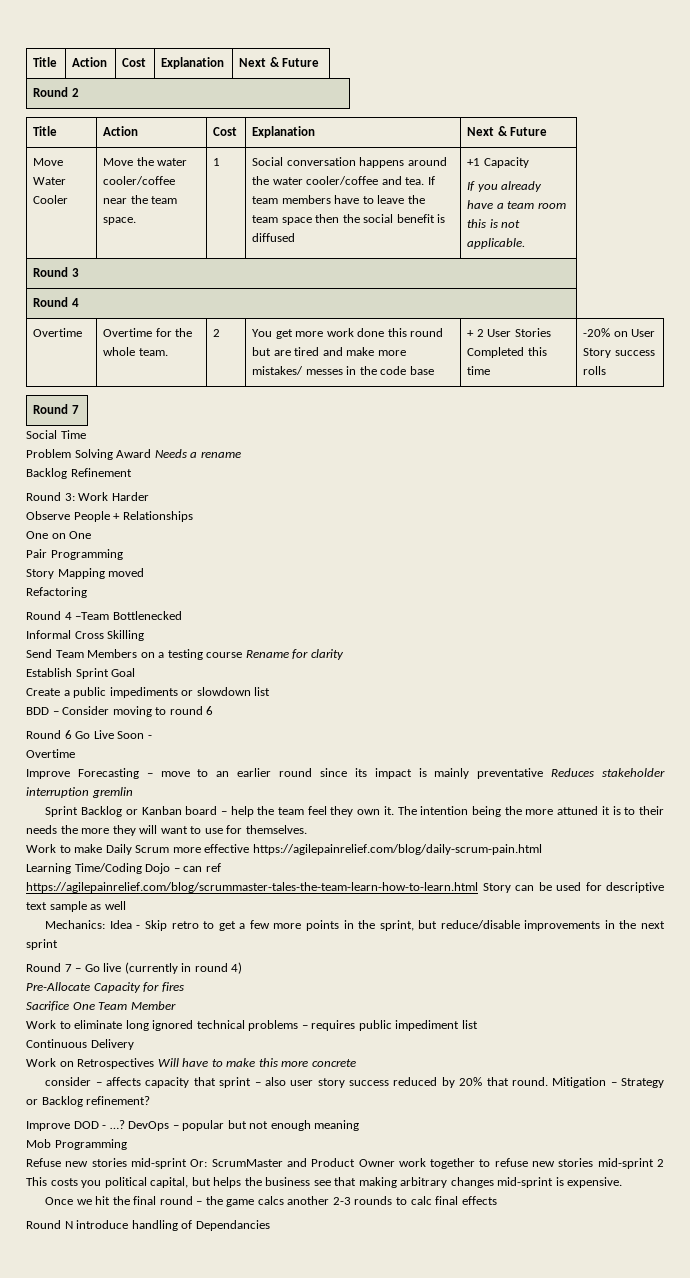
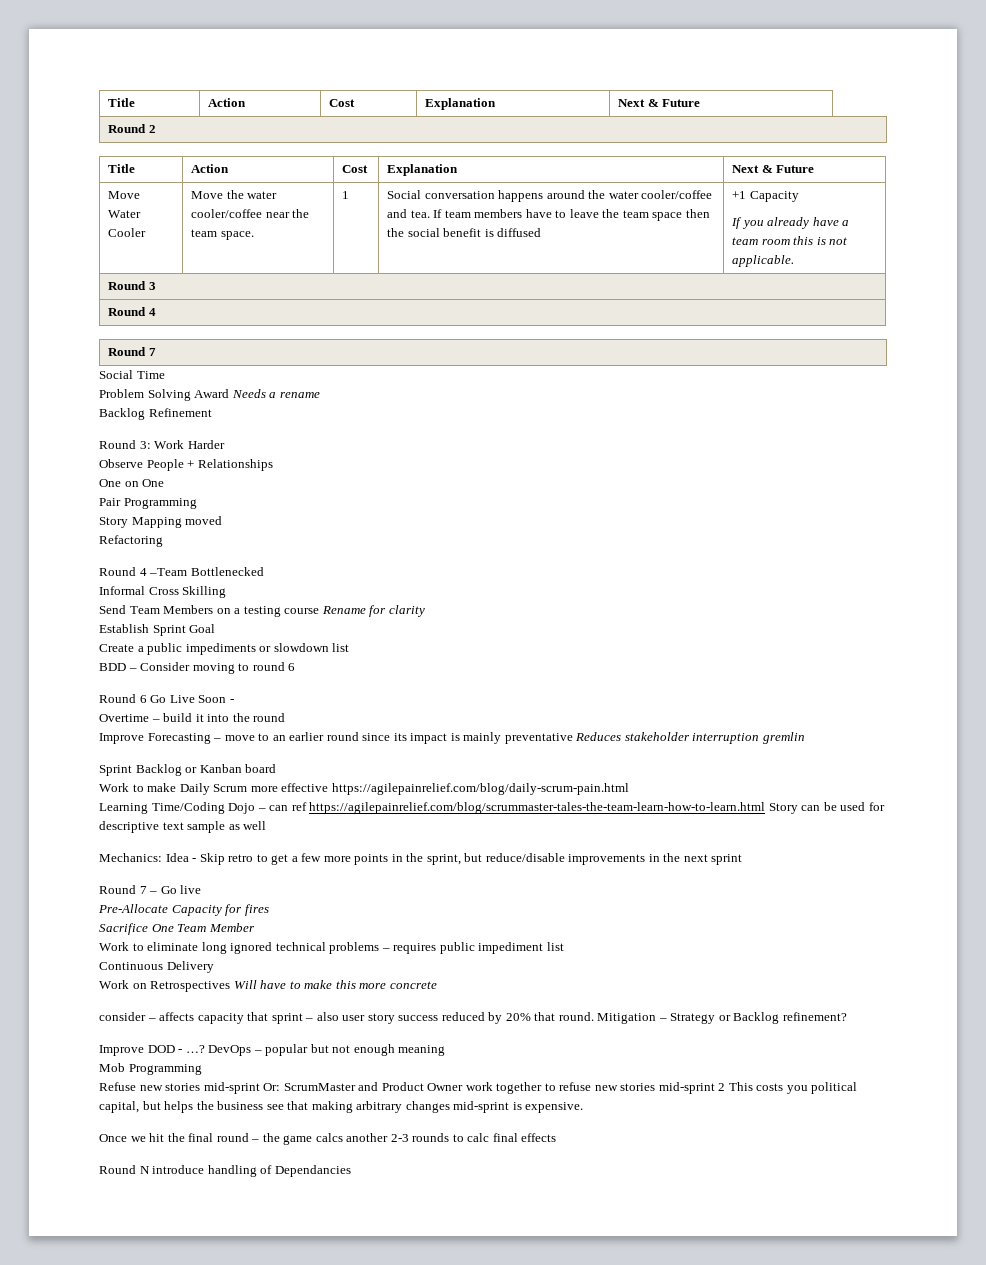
[33,328,83,337] [103,328,193,337] [103,347,168,356] [213,329,221,337] [252,328,444,339] [252,347,406,356] [252,366,434,375] [467,328,551,337] [467,347,547,358] [467,366,491,375] [583,328,656,337] [583,348,655,358] [583,366,607,375] // Overtime | Overtime for the whole team. | 2 | You get more work done this round but are tired and make more mistakes/ messes in the code base | + 2 User Stories Completed this time | -20% on User Story success rolls -> (156, 312) none
(75, 753) none -> [151,713,286,722] – build it into the round
[220,806,664,817] [26,825,307,836] – help the team feel they own it. The intention being the more attuned it is to their needs the more they will want to use for themselves. -> (277, 768) none
[124,962,243,974] (currently in round 4) -> (202, 889) none

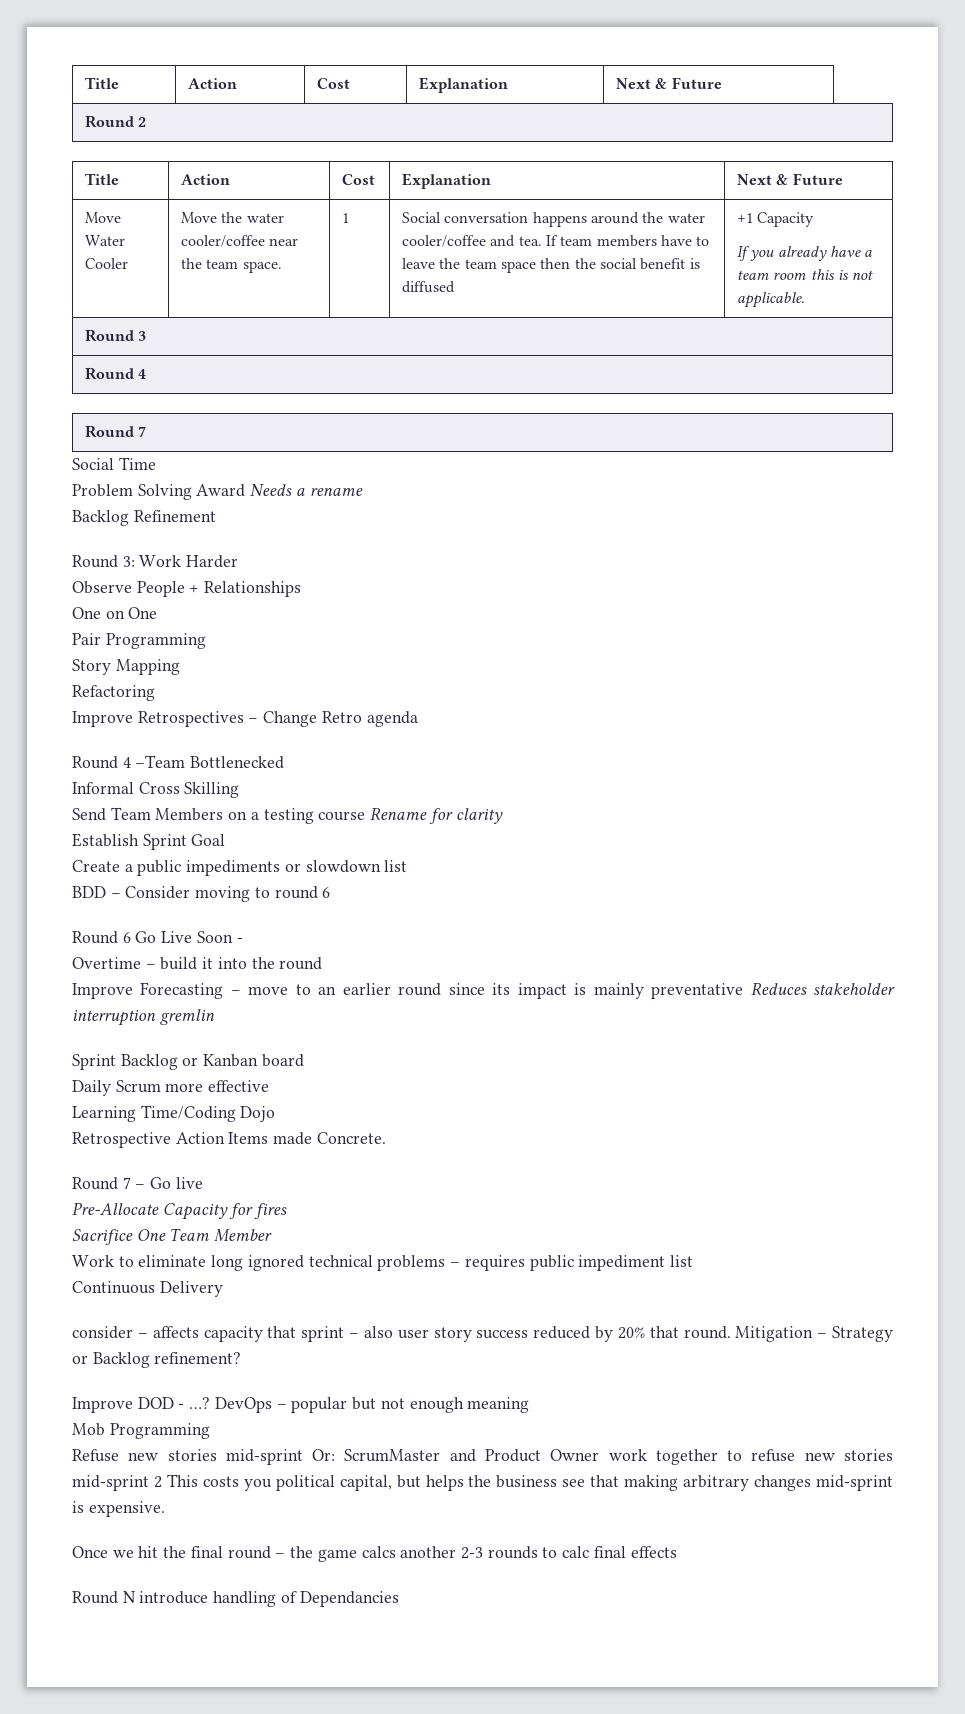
[185,516,223,525] moved -> (180, 667) none
(163, 541) none -> [72,711,418,727] // Improve Retrospectives – Change Retro agenda
[99,783,177,792] Work to make -> (304, 1060) none
[331,783,629,795] https://agilepainrelief.com/blog/daily-scrum-pain.html -> (270, 1086) none
[257,802,885,814] [99,821,267,833] [99,853,743,865] – can ref https://agilepainrelief.com/blog/scrummaster-tales-the-team-learn-how-to-learn.html Story can be used for descriptive text sample as well // Mechanics: Idea - Skip retro to get a few more points in the sprint, but reduce/disable improvements in the next sprint -> [72,1132,386,1148] // Retrospective Action Items made Concrete.
[99,980,437,992] // Work on Retrospectives Will have to make this more concrete -> (223, 1289) none

